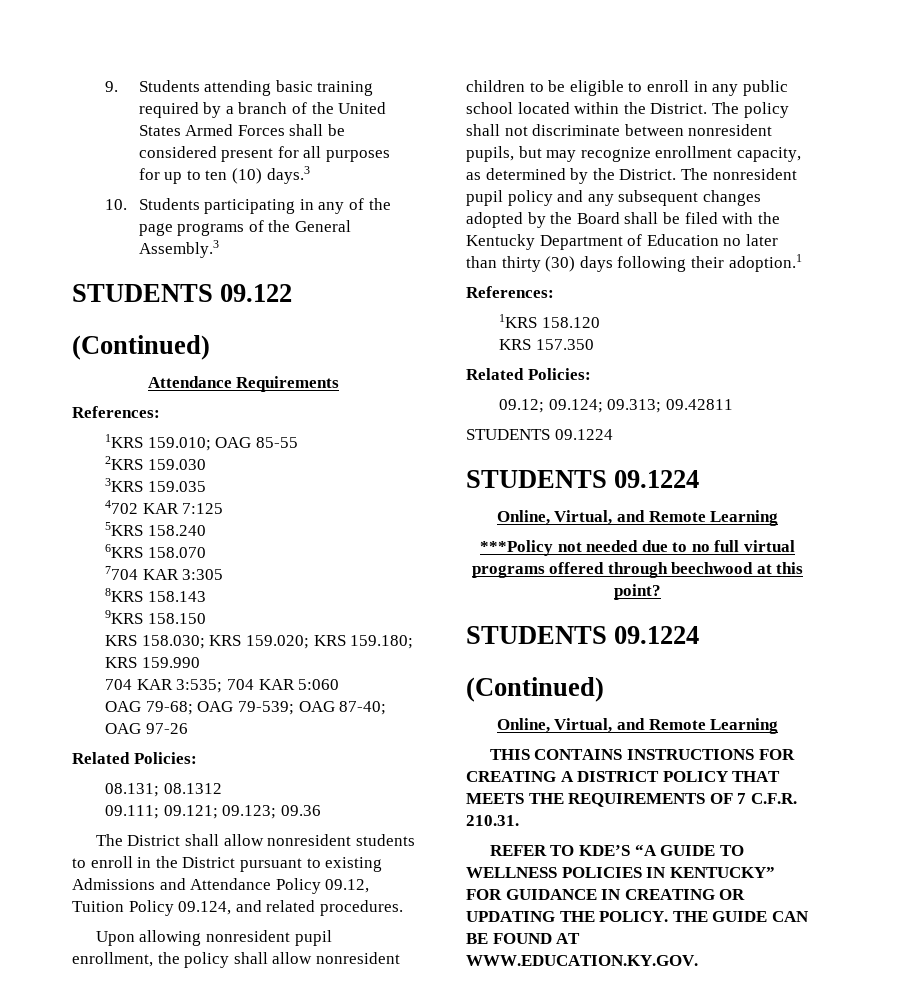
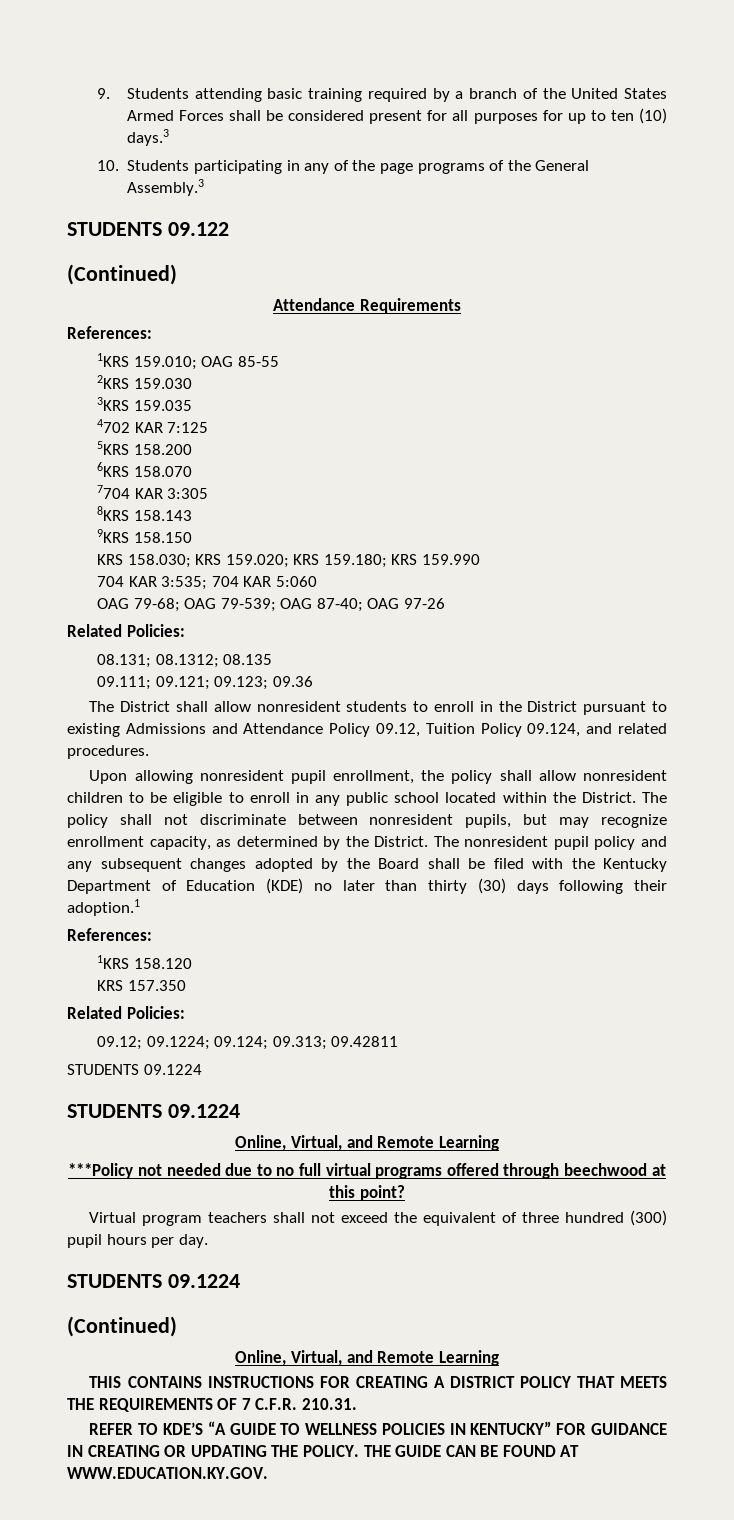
[147,525,206,536] 158.240 -> [133,444,192,455] 158.200
[163,783,222,794] 08.1312 -> [155,654,273,668] 08.1312; 08.135
(719, 240) none -> [266,878,304,894] (KDE)
(545, 406) none -> [146,1036,210,1050] 09.1224;
(661, 592) none -> [89,1210,668,1226] [67,1234,208,1248] // Virtual program teachers shall not exceed the equivalent of three hundred (300) pupil hours per day.

